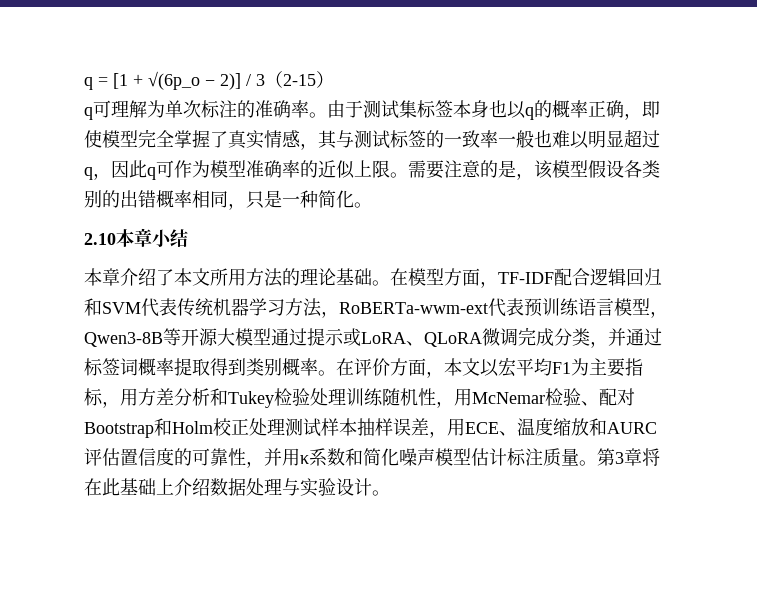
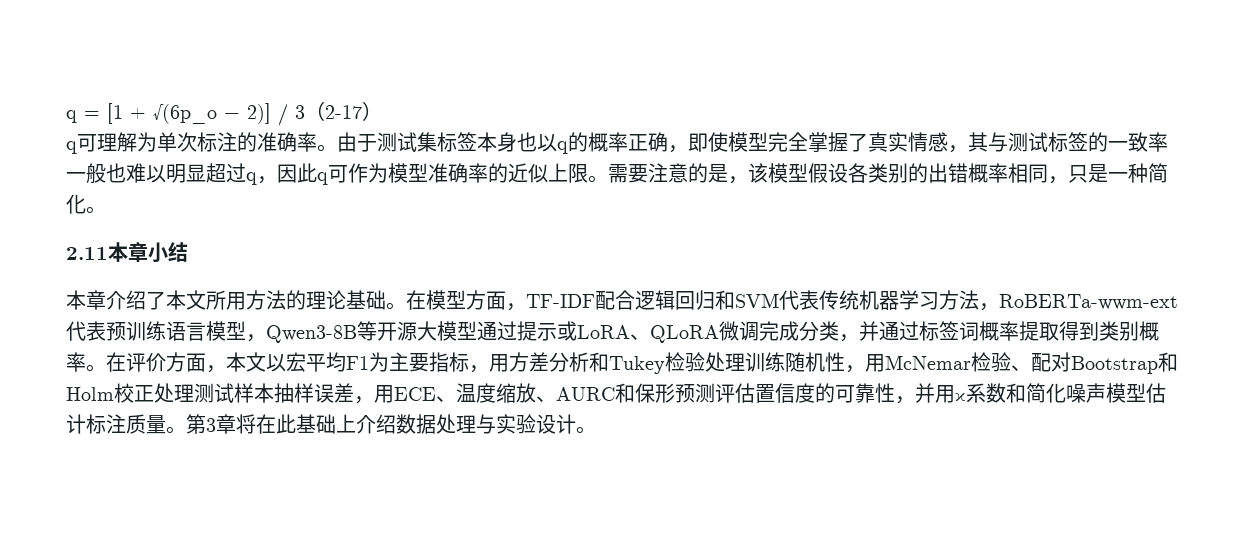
[283,74,316,86] 2-15 -> [325,105,362,119] 2-17
[84,233,116,245] 2.10 -> [66,247,108,260] 2.11
[589,418,657,436] 和AURC -> [536,383,715,403] 、AURC和保形预测

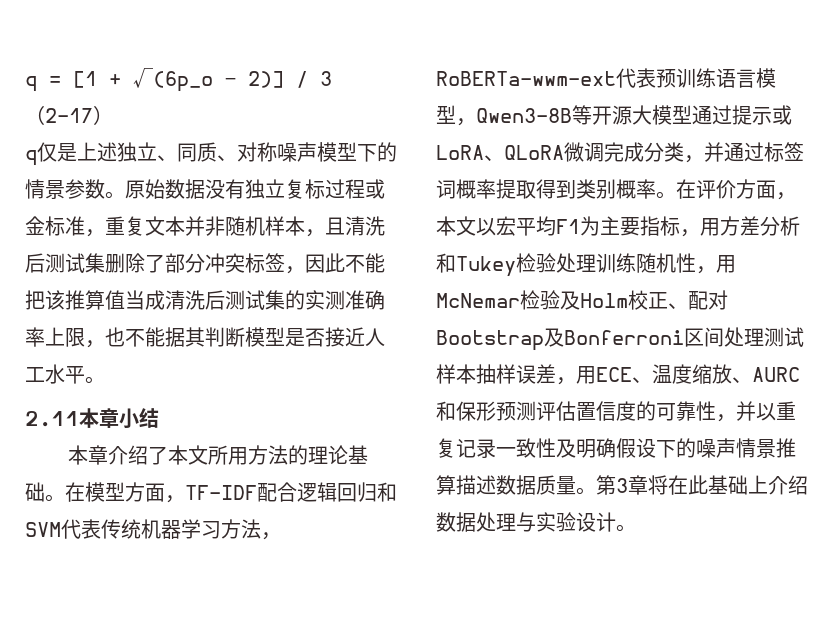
[77,132,1168,154] [66,163,1168,185] [66,194,86,214] 可理解为单次标注的准确率。由于测试集标签本身也以q的概率正确，即使模型完全掌握了真实情感，其与测试标签的一致率一般也难以明显超过q，因此q可作为模型准确率的近似上限。需要注意的是，该模型假设各类别的出错概率相同，只是一种简化 -> [37,142,397,162] [25,179,385,199] [25,216,385,237] [25,253,385,274] [25,290,385,310] [25,327,385,348] [25,364,85,384] 仅是上述独立、同质、对称噪声模型下的情景参数。原始数据没有独立复标过程或金标准，重复文本并非随机样本，且清洗后测试集删除了部分冲突标签，因此不能把该推算值当成清洗后测试集的实测准确率上限，也不能据其判断模型是否接近人工水平
[1011,352,1178,374] [66,383,154,403] 、配对Bootstrap和Holm校正 -> [560,290,728,310] [436,327,724,351] 及Holm校正、配对Bootstrap及Bonferroni区间
[935,383,1166,403] [66,414,126,434] 用κ系数和简化噪声模型估计标注 -> [756,401,796,421] [436,438,796,458] [436,475,536,495] 以重复记录一致性及明确假设下的噪声情景推算描述数据

